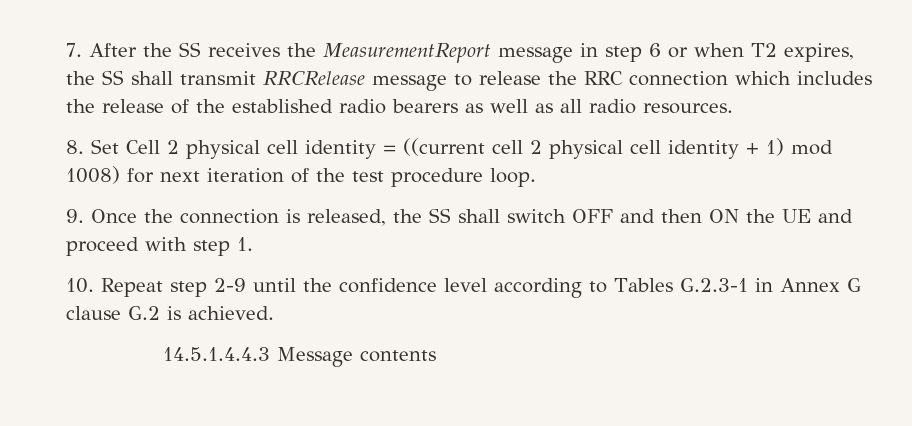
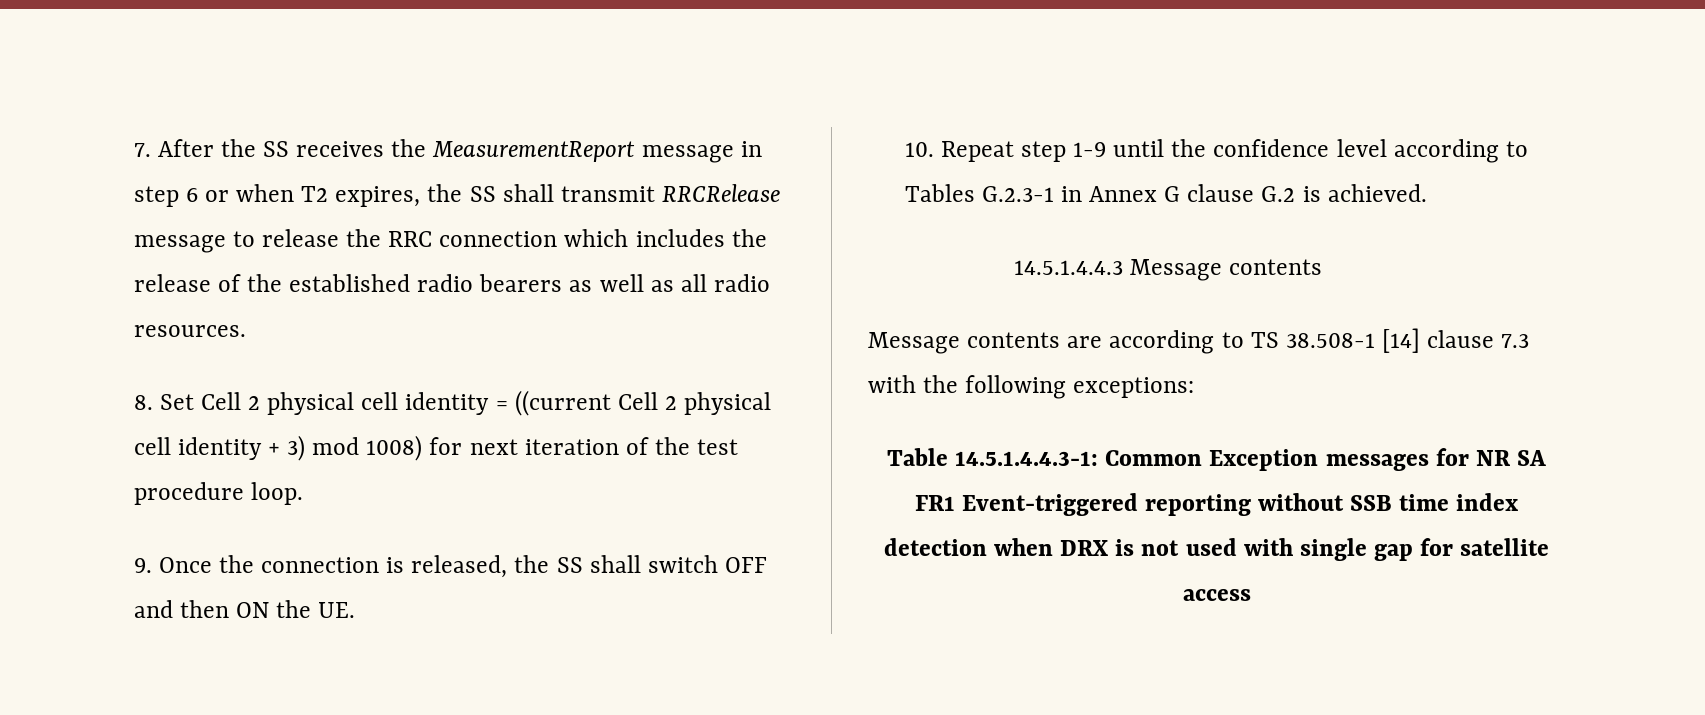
[492,140,524,154] cell -> [617,392,658,410] Cell
[766,138,785,156] 1) -> [286,435,305,461] 3)
[782,209,854,223] [66,237,254,256] UE and proceed with step 1. -> [318,602,356,618] UE.
[214,278,247,292] 2-9 -> [1072,142,1106,157] 1-9
(437, 356) none -> [868,328,1530,354] [868,375,1195,399] [886,448,1547,471] [914,493,1519,516] [883,538,1550,561] [1182,589,1251,601] // Message contents are according to TS 38.508-1 [14] clause 7.3 with the following exceptions: // Table 14.5.1.4.4.3-1: Common Exception messages for NR SA FR1 Event-triggered reporting without SSB time index detection when DRX is not used with single gap for satellite access

